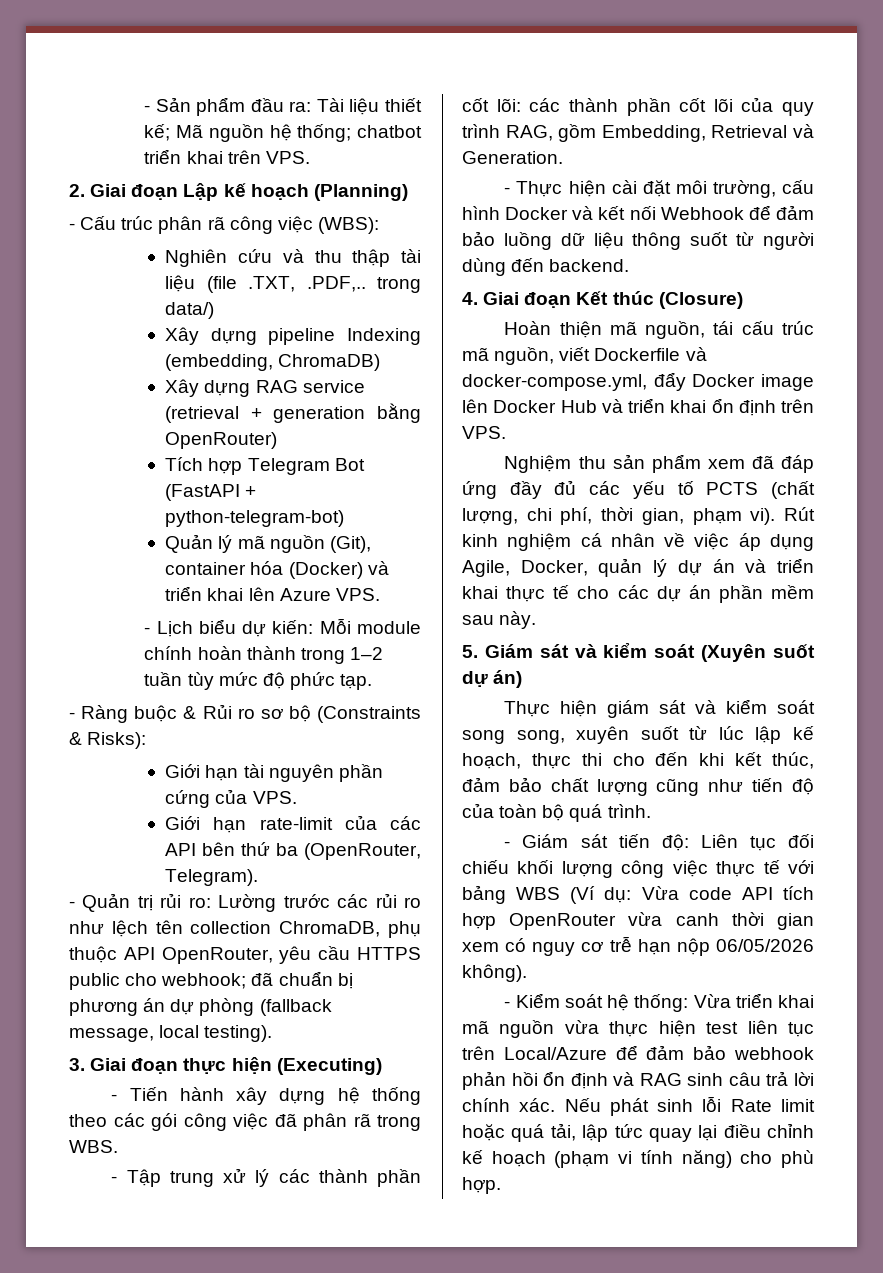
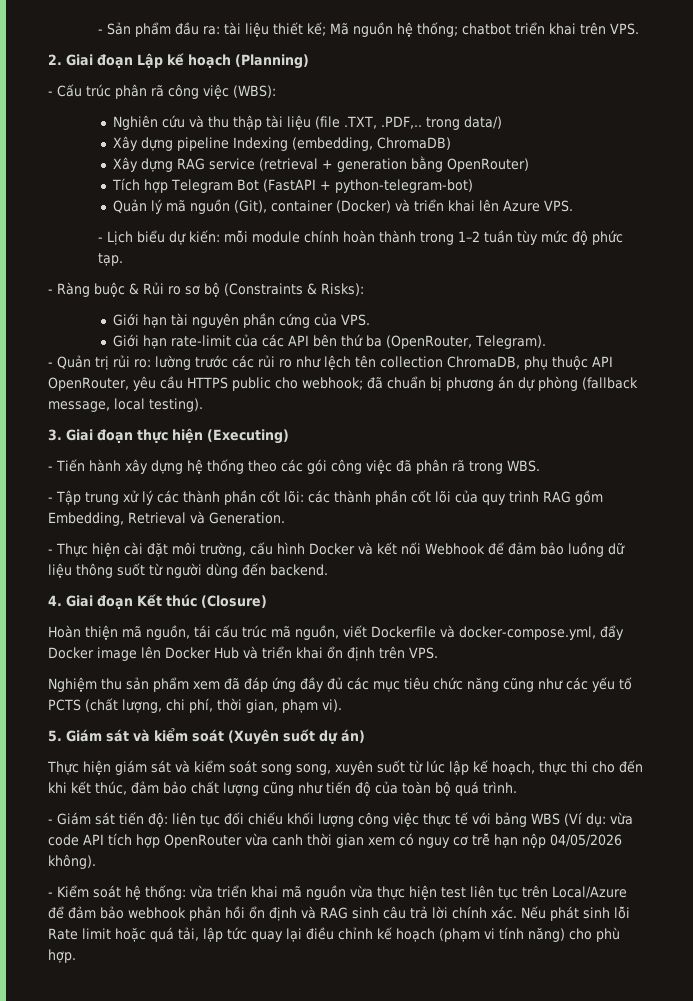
[316,98,344,112] Tài -> [224,22,242,35] tài
[250,561,284,575] hóa -> (334, 206) none
[319,618,351,634] Mỗi -> [224,230,249,243] mỗi
[218,894,277,912] Lường -> [155,355,191,370] lường
[505,125,553,141] RAG, -> [543,491,571,503] RAG
(621, 488) none -> [373,677,588,692] mục tiêu chức năng cũng như các
[784,507,815,521] [462,533,814,551] [462,558,814,577] [462,585,814,603] [462,611,537,629] Rút kinh nghiệm cá nhân về việc áp dụng Agile, Docker, quản lý dự án và triển khai thực tế cho các dự án phần mềm sau này. -> (342, 705) none
[700,834,738,848] Liên -> [172,812,196,825] liên
[641,886,679,900] Vừa -> [610,812,633,825] vừa
[716,939,814,952] 06/05/2026 -> [550,834,622,847] 04/05/2026
[693,994,731,1008] Vừa -> [190,885,213,898] vừa

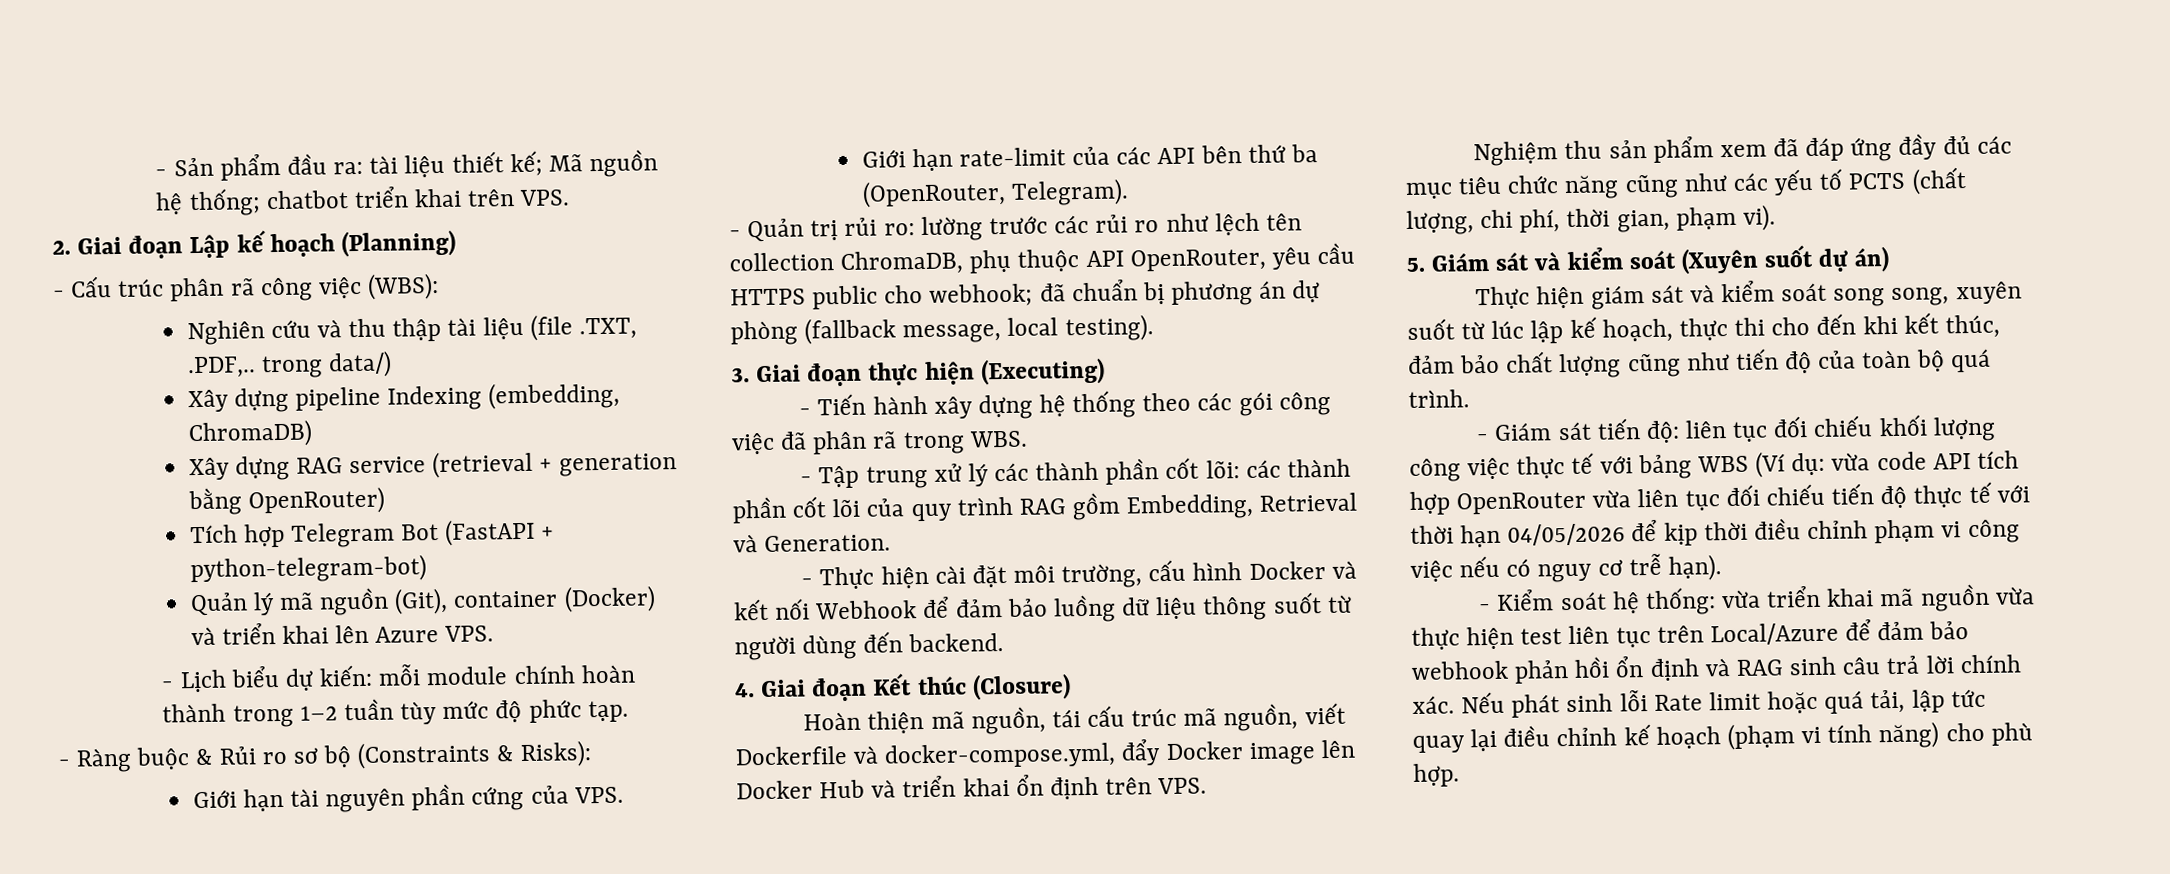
[272,833,622,848] [48,854,96,869] canh thời gian xem có nguy cơ trễ hạn nộp 04/05/2026 không). -> [1637,481,2030,511] [1410,518,2020,548] [1410,553,1722,583] liên tục đối chiếu tiến độ thực tế với thời hạn 04/05/2026 để kịp thời điều chỉnh phạm vi công việc nếu có nguy cơ trễ hạn).

